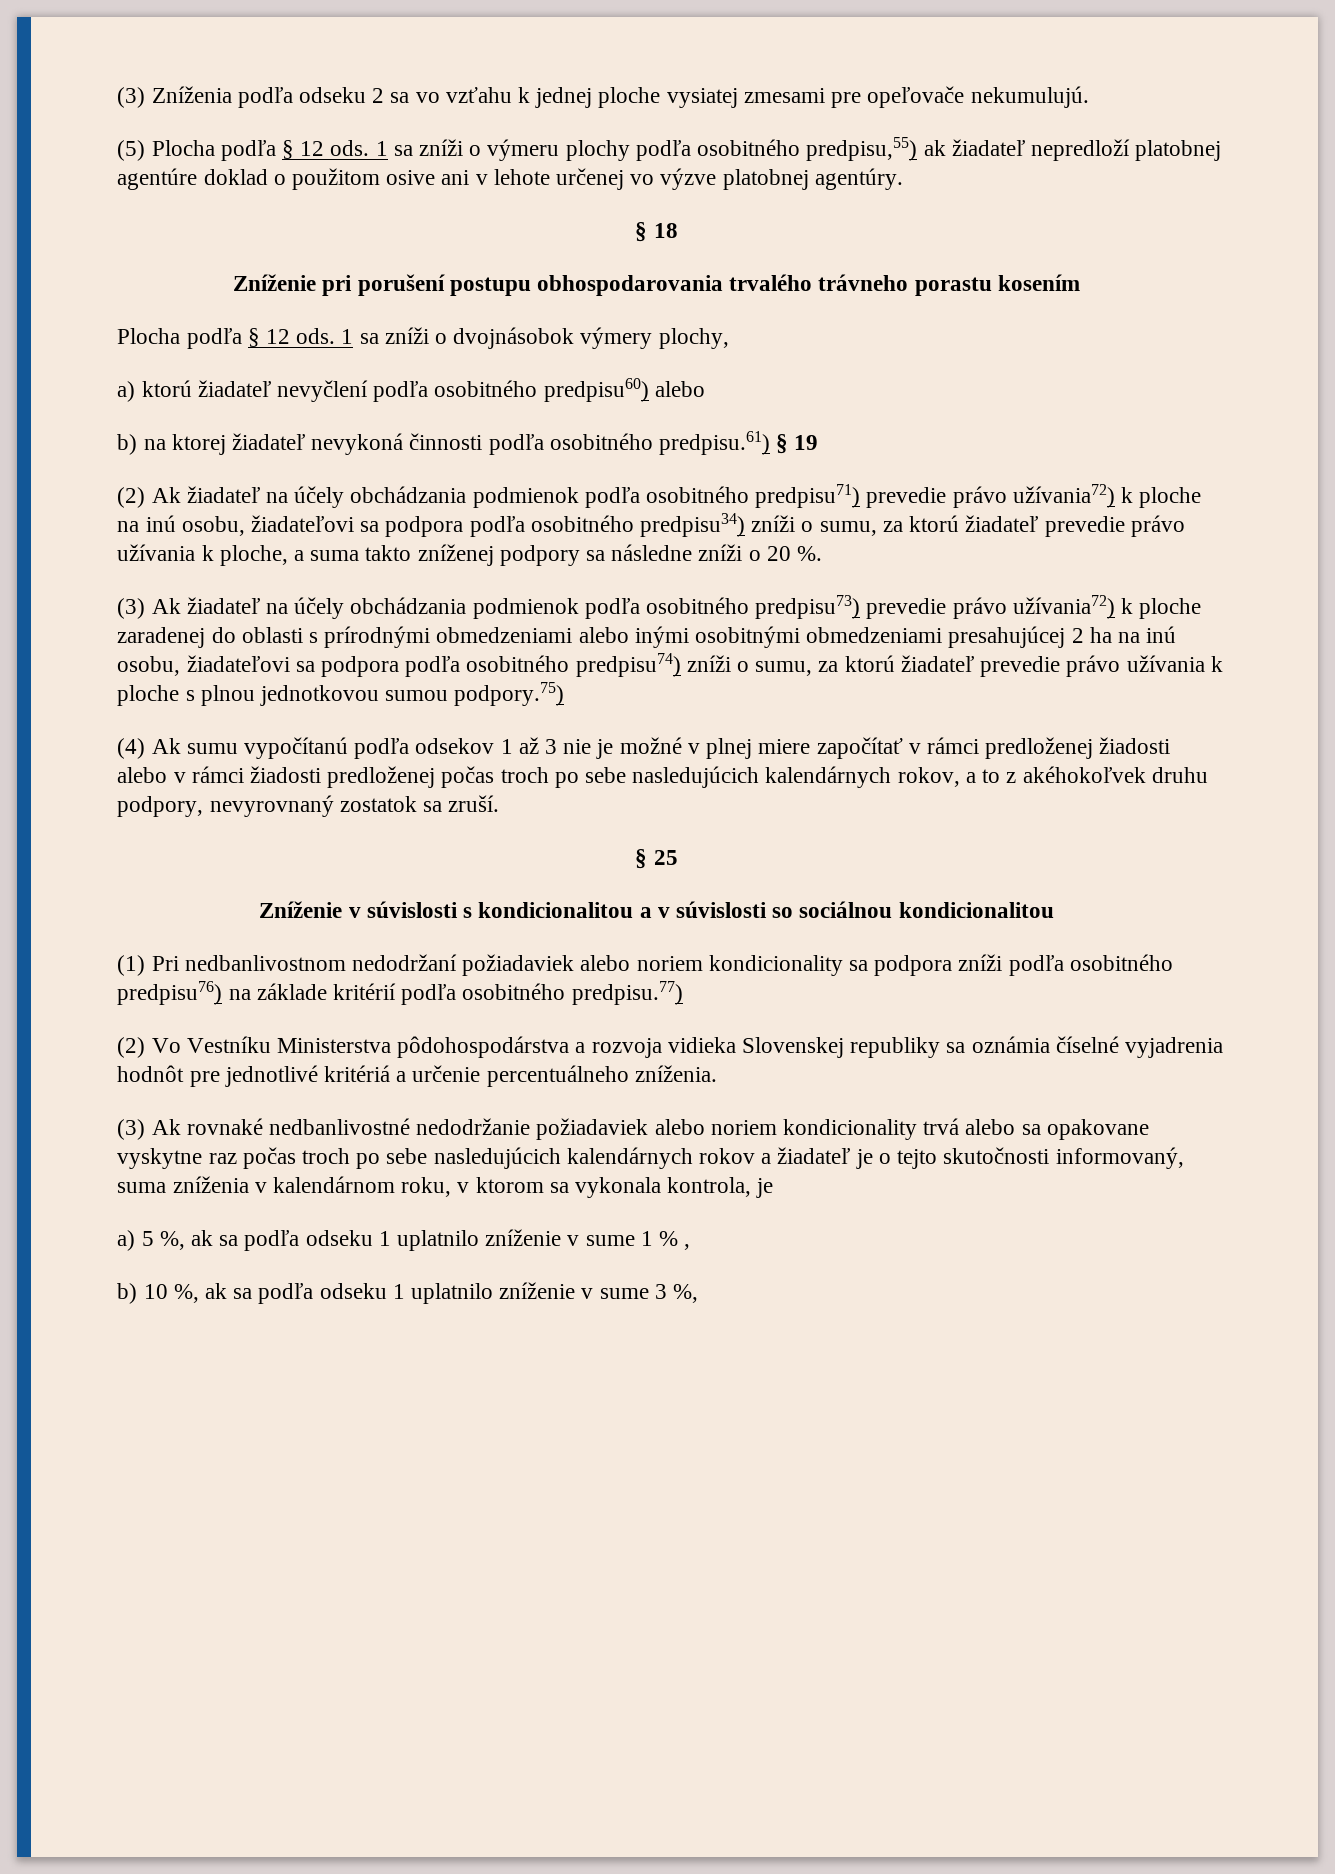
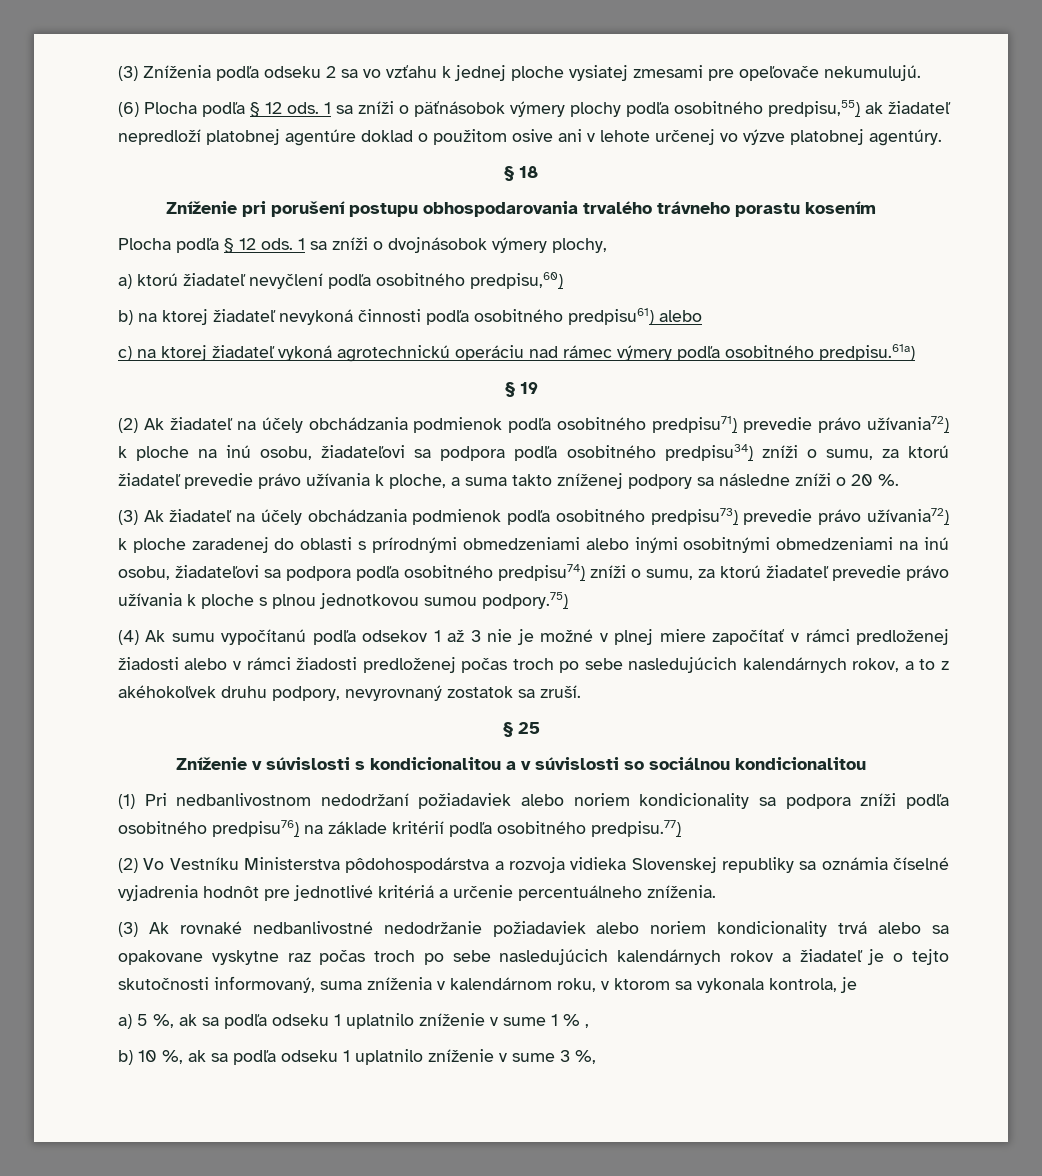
[117,139,560,161] (5) Plocha podľa § 12 ods. 1 sa zníži o výmeru -> [117,101,565,117] (6) Plocha podľa § 12 ods. 1 sa zníži o päťnásobok výmery
[543,378,705,402] predpisu60) alebo -> [469,272,563,289] predpisu,60)
[659,431,771,455] predpisu.61) -> [567,308,702,325] [117,344,915,362] predpisu61) alebo // c) na ktorej žiadateľ vykoná agrotechnickú operáciu nad rámec výmery podľa osobitného predpisu.61a) //
[948,626,1112,648] presahujúcej 2 ha -> (894, 543) none

